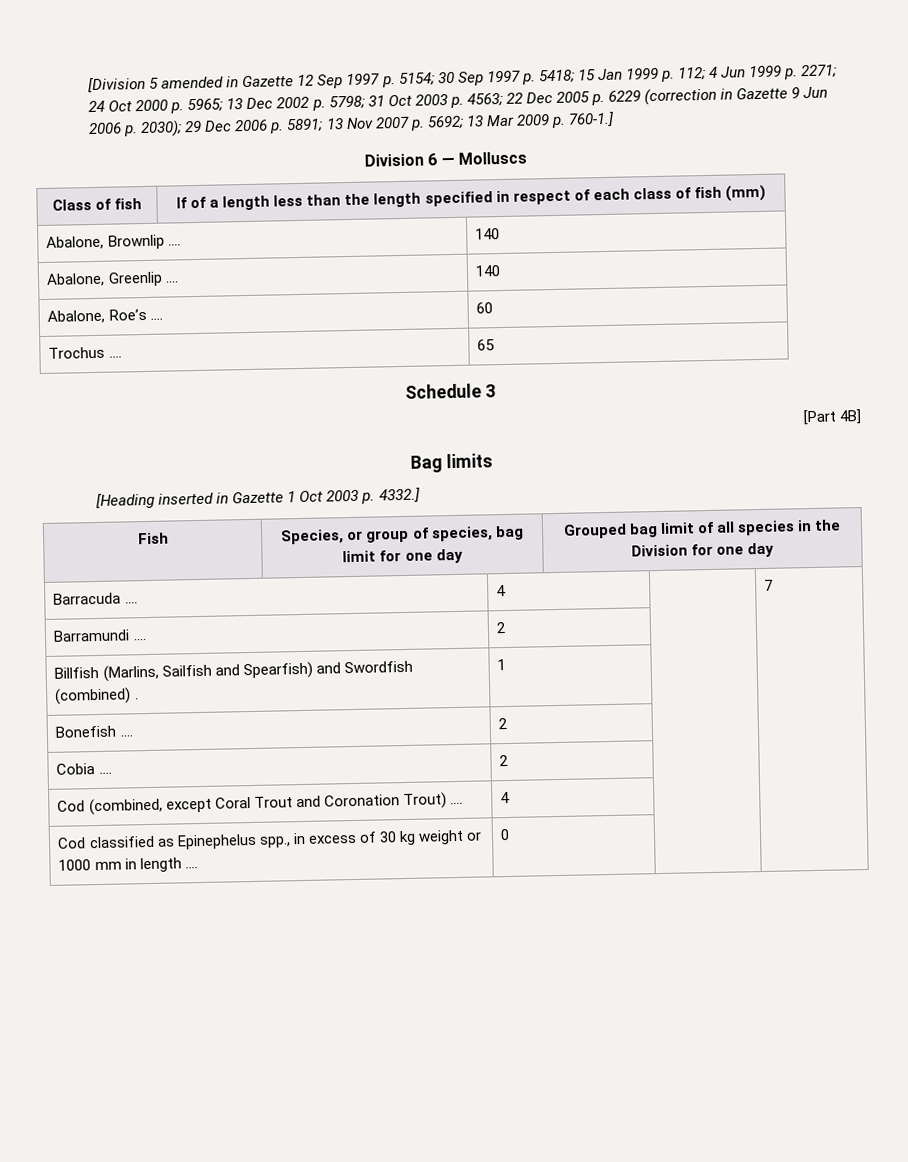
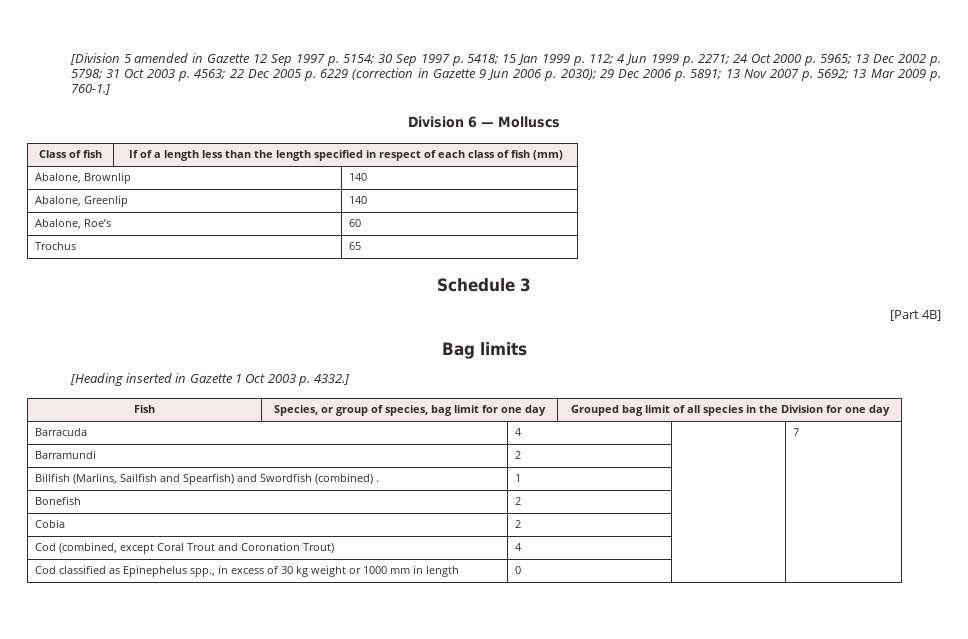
[167,243,181,246] .... -> (131, 178) none
[165,280,179,283] .... -> (128, 201) none
[149,317,163,320] .... -> (111, 223) none
[108,355,122,358] .... -> (76, 246) none
[124,601,138,604] .... -> (87, 432) none
[133,638,147,641] .... -> (96, 454) none
[119,734,133,737] .... -> (81, 500) none
[98,771,112,774] .... -> (65, 523) none
[449,801,463,805] .... -> (334, 548) none
[184,866,198,869] .... -> (459, 571) none

